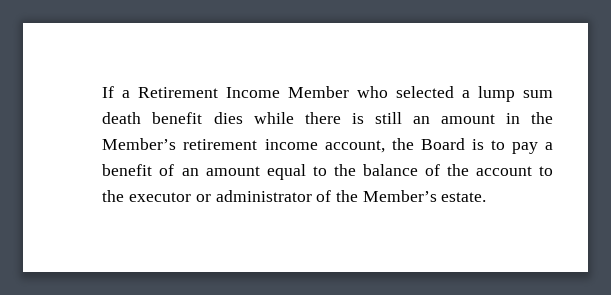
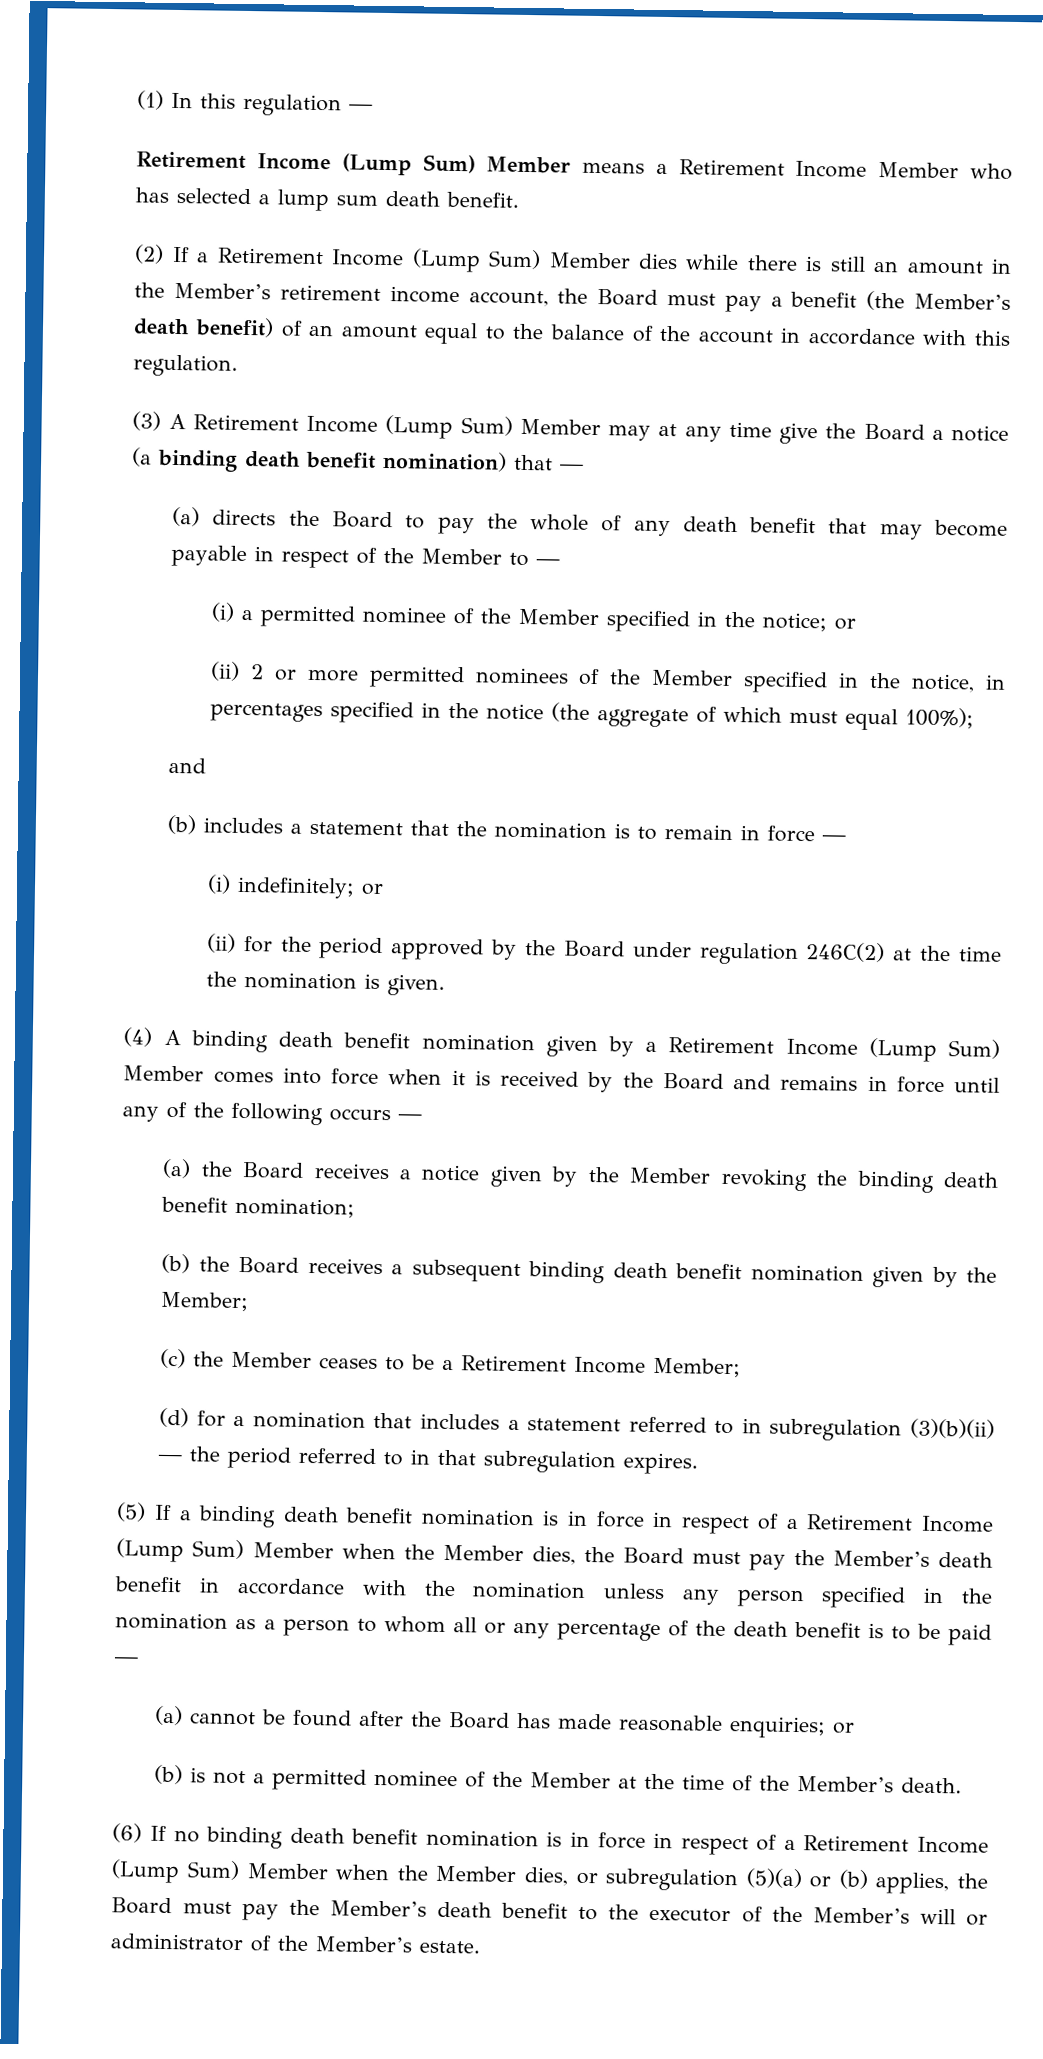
[102,86,115,98] If -> [137,90,374,117] [136,151,646,176] (1) In this regulation — // Retirement Income (Lump Sum) Member means
(389, 92) none -> [135,187,171,203] has
[152,112,203,124] benefit -> [446,191,520,208] [134,244,631,273] benefit. // (2) If a Retirement Income (Lump Sum) Member
[471,139,505,150] is to -> [667,293,717,306] must
(153, 170) none -> [866,290,1012,311] [133,317,275,338] (the Member’s death benefit)
[539,166,554,176] [102,190,192,202] to the executor -> [780,327,1011,346] [133,354,239,377] [132,411,1010,445] [132,447,585,472] [172,506,1008,540] [171,544,561,569] [210,602,856,633] [209,661,1007,694] [209,701,974,731] [168,757,207,774] [167,814,847,843] [206,874,384,899] [206,933,1003,965] [205,971,445,996] [123,1027,1001,1062] [123,1065,1001,1094] [122,1101,423,1126] [162,1158,998,1193] [161,1196,356,1218] [161,1253,998,1288] [160,1291,250,1312] [160,1348,742,1378] [159,1407,995,1442] [158,1446,699,1475] [116,1502,994,1535] [116,1538,993,1571] [114,1576,994,1609] [115,1612,993,1646] [114,1657,139,1664] [155,1705,856,1739] [154,1764,963,1794] [112,1823,989,1856] [111,1859,988,1895] [111,1897,956,1925] in accordance with this regulation. // (3) A Retirement Income (Lump Sum) Member may at any time give the Board a notice (a binding death benefit nomination) that — // (a) directs the Board to pay the whole of any death benefit that may become payable in respect of the Member to — // (i) a permitted nominee of the Member specified in the notice; or // (ii) 2 or more permitted nominees of the Member specified in the notice, in percentages specified in the notice (the aggregate of which must equal 100%); // and // (b) includes a statement that the nomination is to remain in force — // (i) indefinitely; or // (ii) for the period approved by the Board under regulation 246C(2) at the time the nomination is given. // (4) A binding death benefit nomination given by a Retirement Income (Lump Sum) Member comes into force when it is received by the Board and remains in force until any of the following occurs — // (a) the Board receives a notice given by the Member revoking the binding death benefit nomination; // (b) the Board receives a subsequent binding death benefit nomination given by the Member; // (c) the Member ceases to be a Retirement Income Member; // (d) for a nomination that includes a statement referred to in subregulation (3)(b)(ii) — the period referred to in that subregulation expires. // (5) If a binding death benefit nomination is in force in respect of a Retirement Income (Lump Sum) Member when the Member dies, the Board must pay the Member’s death benefit in accordance with the nomination unless any person specified in the nomination as a person to whom all or any percentage of the death benefit is to be paid — // (a) cannot be found after the Board has made reasonable enquiries; or // (b) is not a permitted nominee of the Member at the time of the Member’s death. // (6) If no binding death benefit nomination is in force in respect of a Retirement Income (Lump Sum) Member when the Member dies, or subregulation (5)(a) or (b) applies, the Board must pay the Member’s death benefit to the executor of the Member’s will

